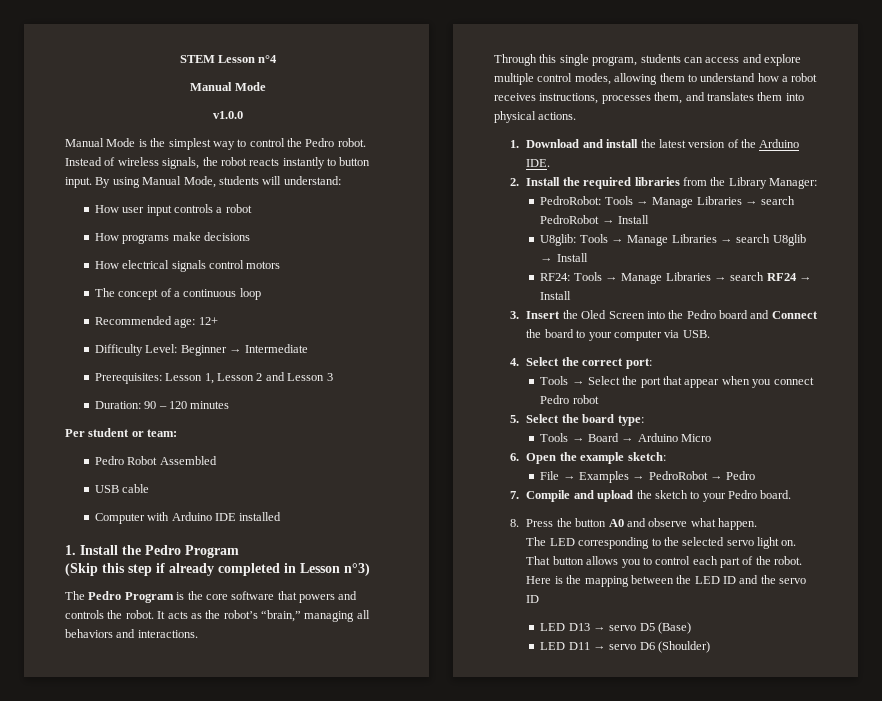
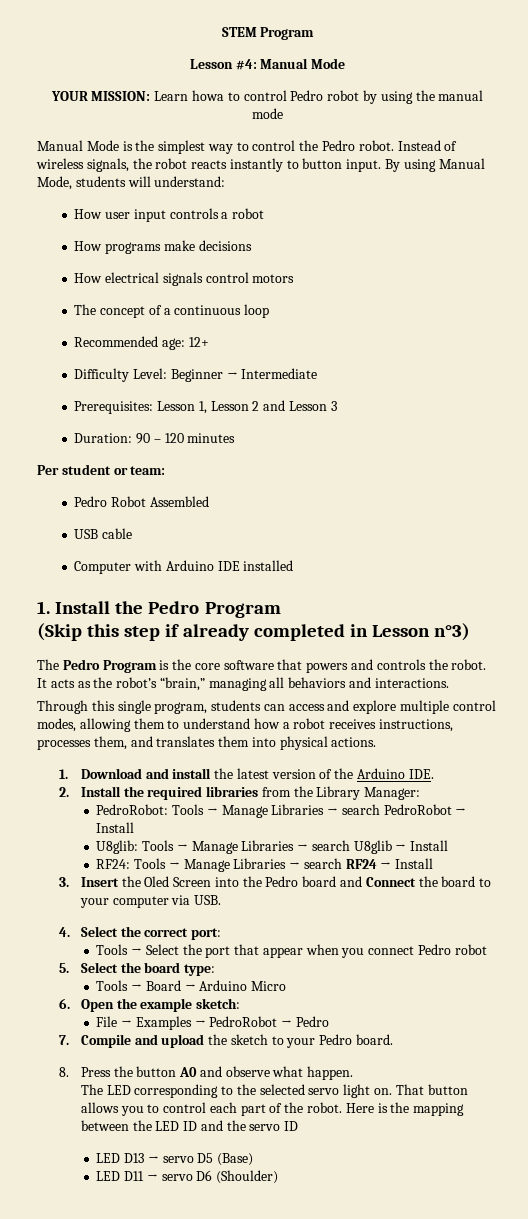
[218,55,278,63] Lesson n°4 // -> [260,27,315,40] [189,59,257,70] Program // Lesson #4:
[213,111,243,119] v1.0.0 -> [50,90,484,104] [252,108,283,119] YOUR MISSION: Learn howa to control Pedro robot by using the manual mode

